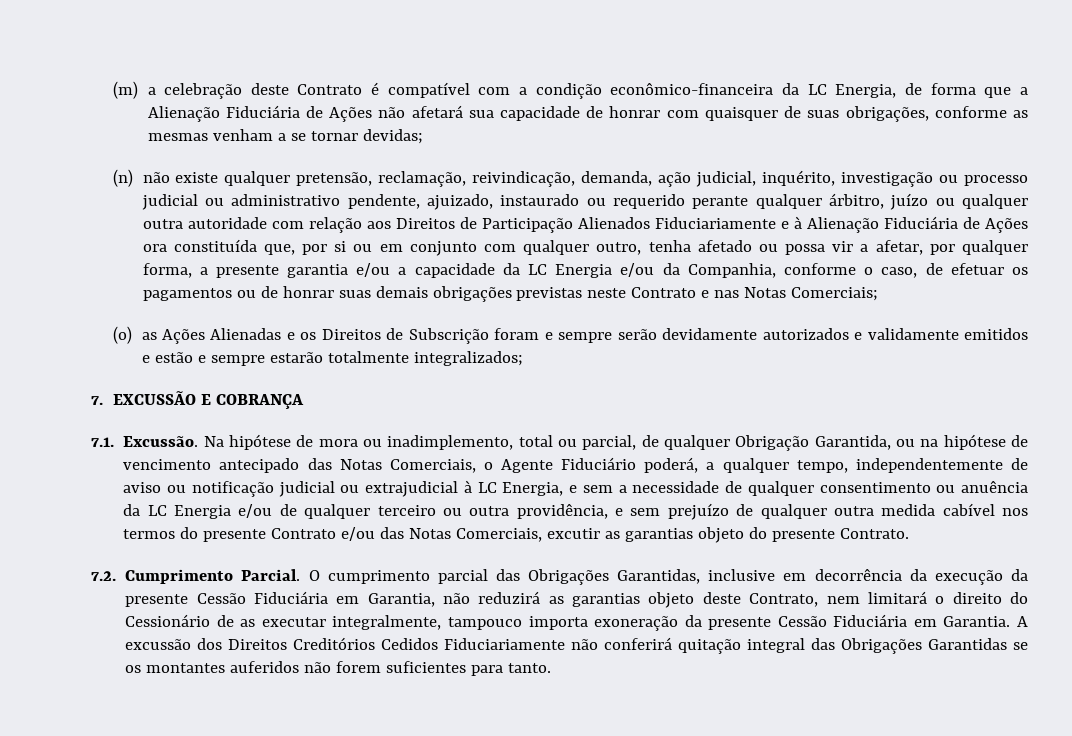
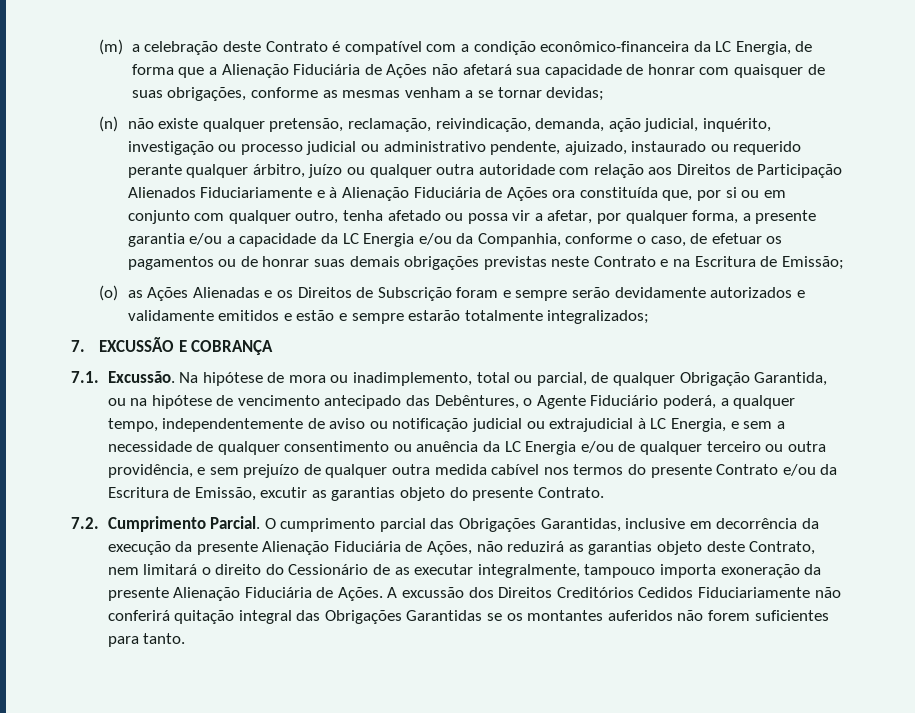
[714,287,879,301] nas Notas Comerciais; -> [673,256,844,270] na Escritura de Emissão;
[339,459,476,473] Notas Comerciais, -> [434,395,519,409] Debêntures,
[380,527,543,542] das Notas Comerciais, -> [820,464,838,475] [107,487,256,501] da Escritura de Emissão,
[196,591,435,607] Cessão Fiduciária em Garantia, -> [262,541,473,555] Alienação Fiduciária de Ações,
[777,614,1011,627] Cessão Fiduciária em Garantia. -> [173,587,383,601] Alienação Fiduciária de Ações.

